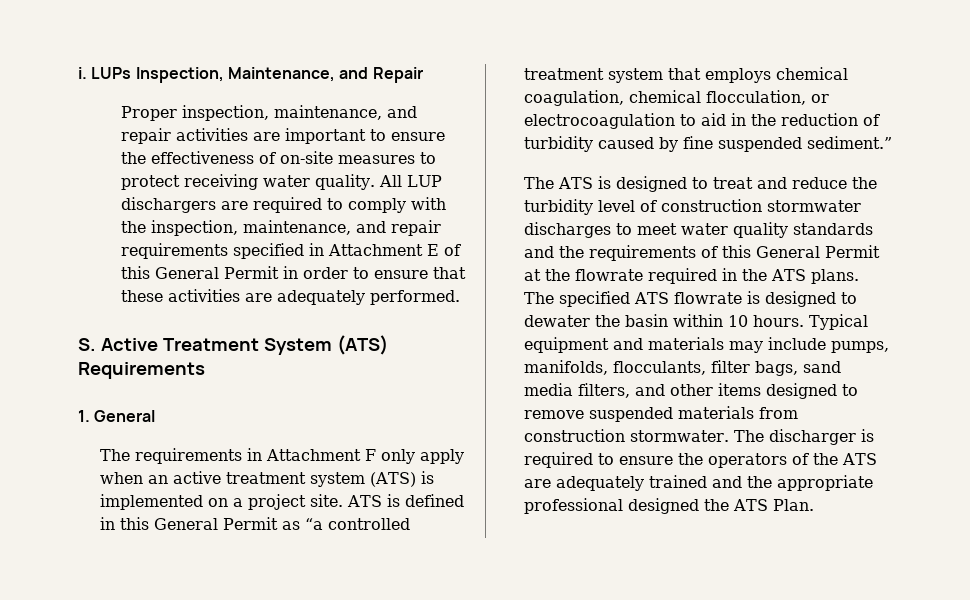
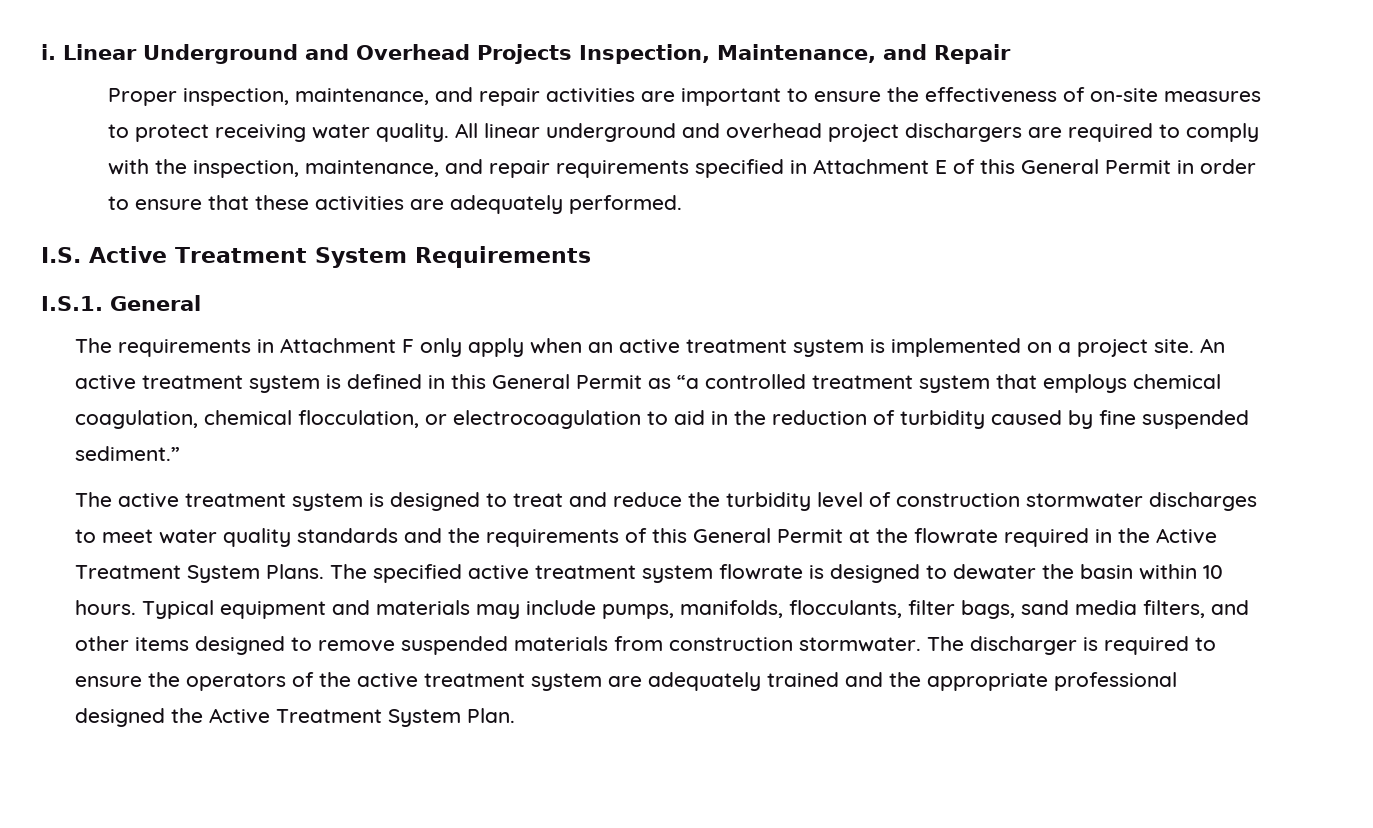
[91,67,132,79] LUPs -> [63,44,572,64] Linear Underground and Overhead Projects
[407,175,443,187] LUP -> [484,123,900,142] linear underground and overhead project
[78,335,388,355] S. Active Treatment System (ATS) -> [41,246,407,268] I.S. Active Treatment System
[78,410,90,422] 1. -> [41,296,103,311] I.S.1.
[369,472,416,487] (ATS) -> (864, 348) none
[346,495,382,507] ATS -> [1199,338,1225,353] [74,375,320,393] An active treatment system
[557,177,593,189] ATS -> [117,493,363,511] active treatment system
[770,269,859,284] [523,291,669,307] ATS plans. The specified ATS -> [1155,528,1217,544] [74,564,713,583] Active Treatment System Plans. The specified active treatment system
[841,453,877,465] ATS -> [356,673,602,691] active treatment system
[732,499,768,511] ATS -> [208,708,461,727] Active Treatment System

